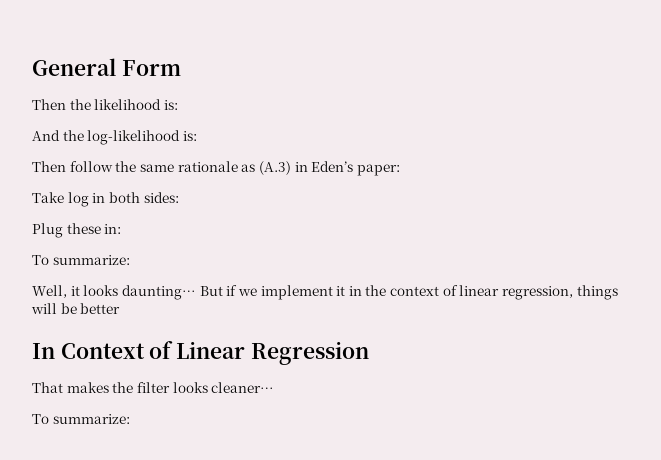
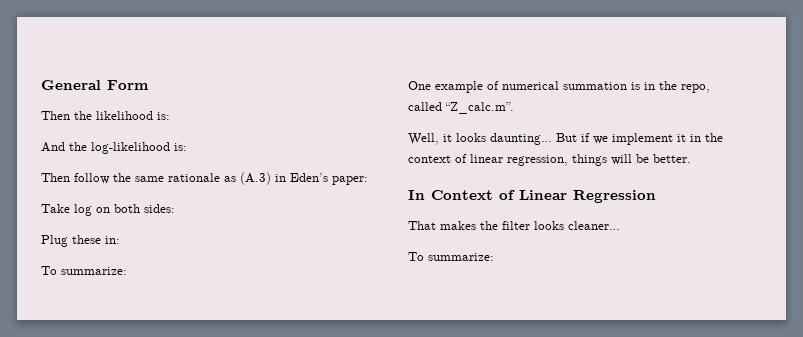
[92,193,106,203] in -> [96,207,110,213] on
(130, 260) none -> [408,81,710,93] [408,102,514,114] // One example of numerical summation is in the repo, called “Z_calc.m”.
[80,303,121,314] better -> [653,154,691,163] better.

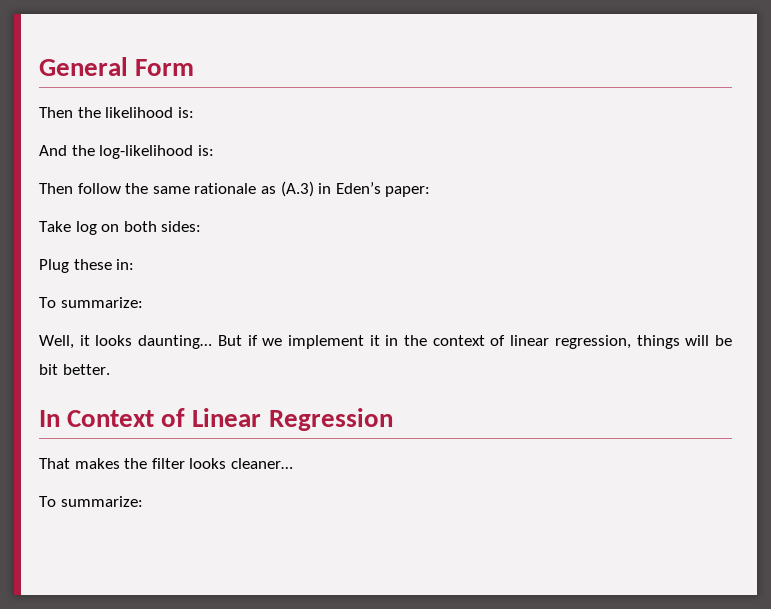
[408,81,710,93] [408,102,514,114] // One example of numerical summation is in the repo, called “Z_calc.m”. -> (143, 302) none
(649, 158) none -> [39,364,58,375] bit

